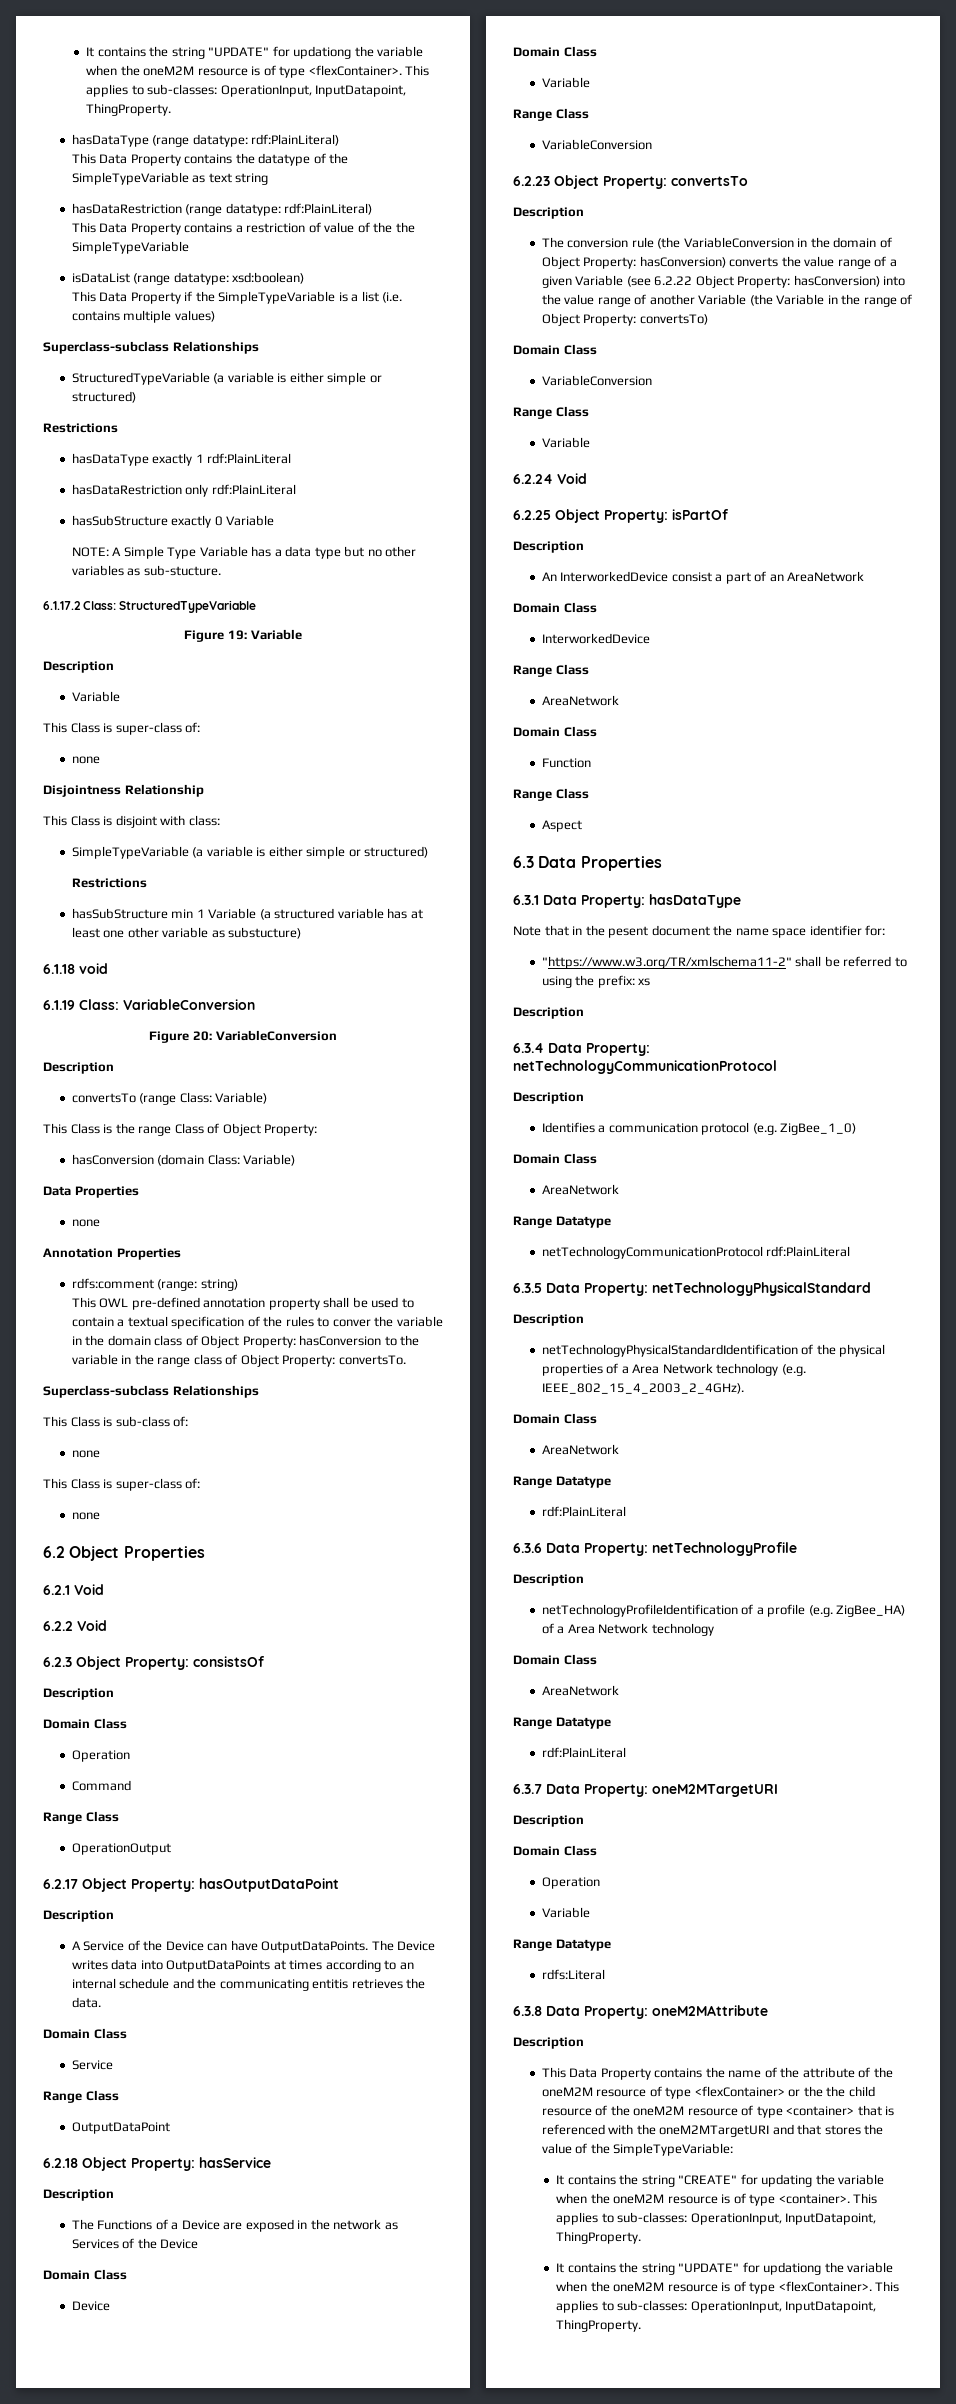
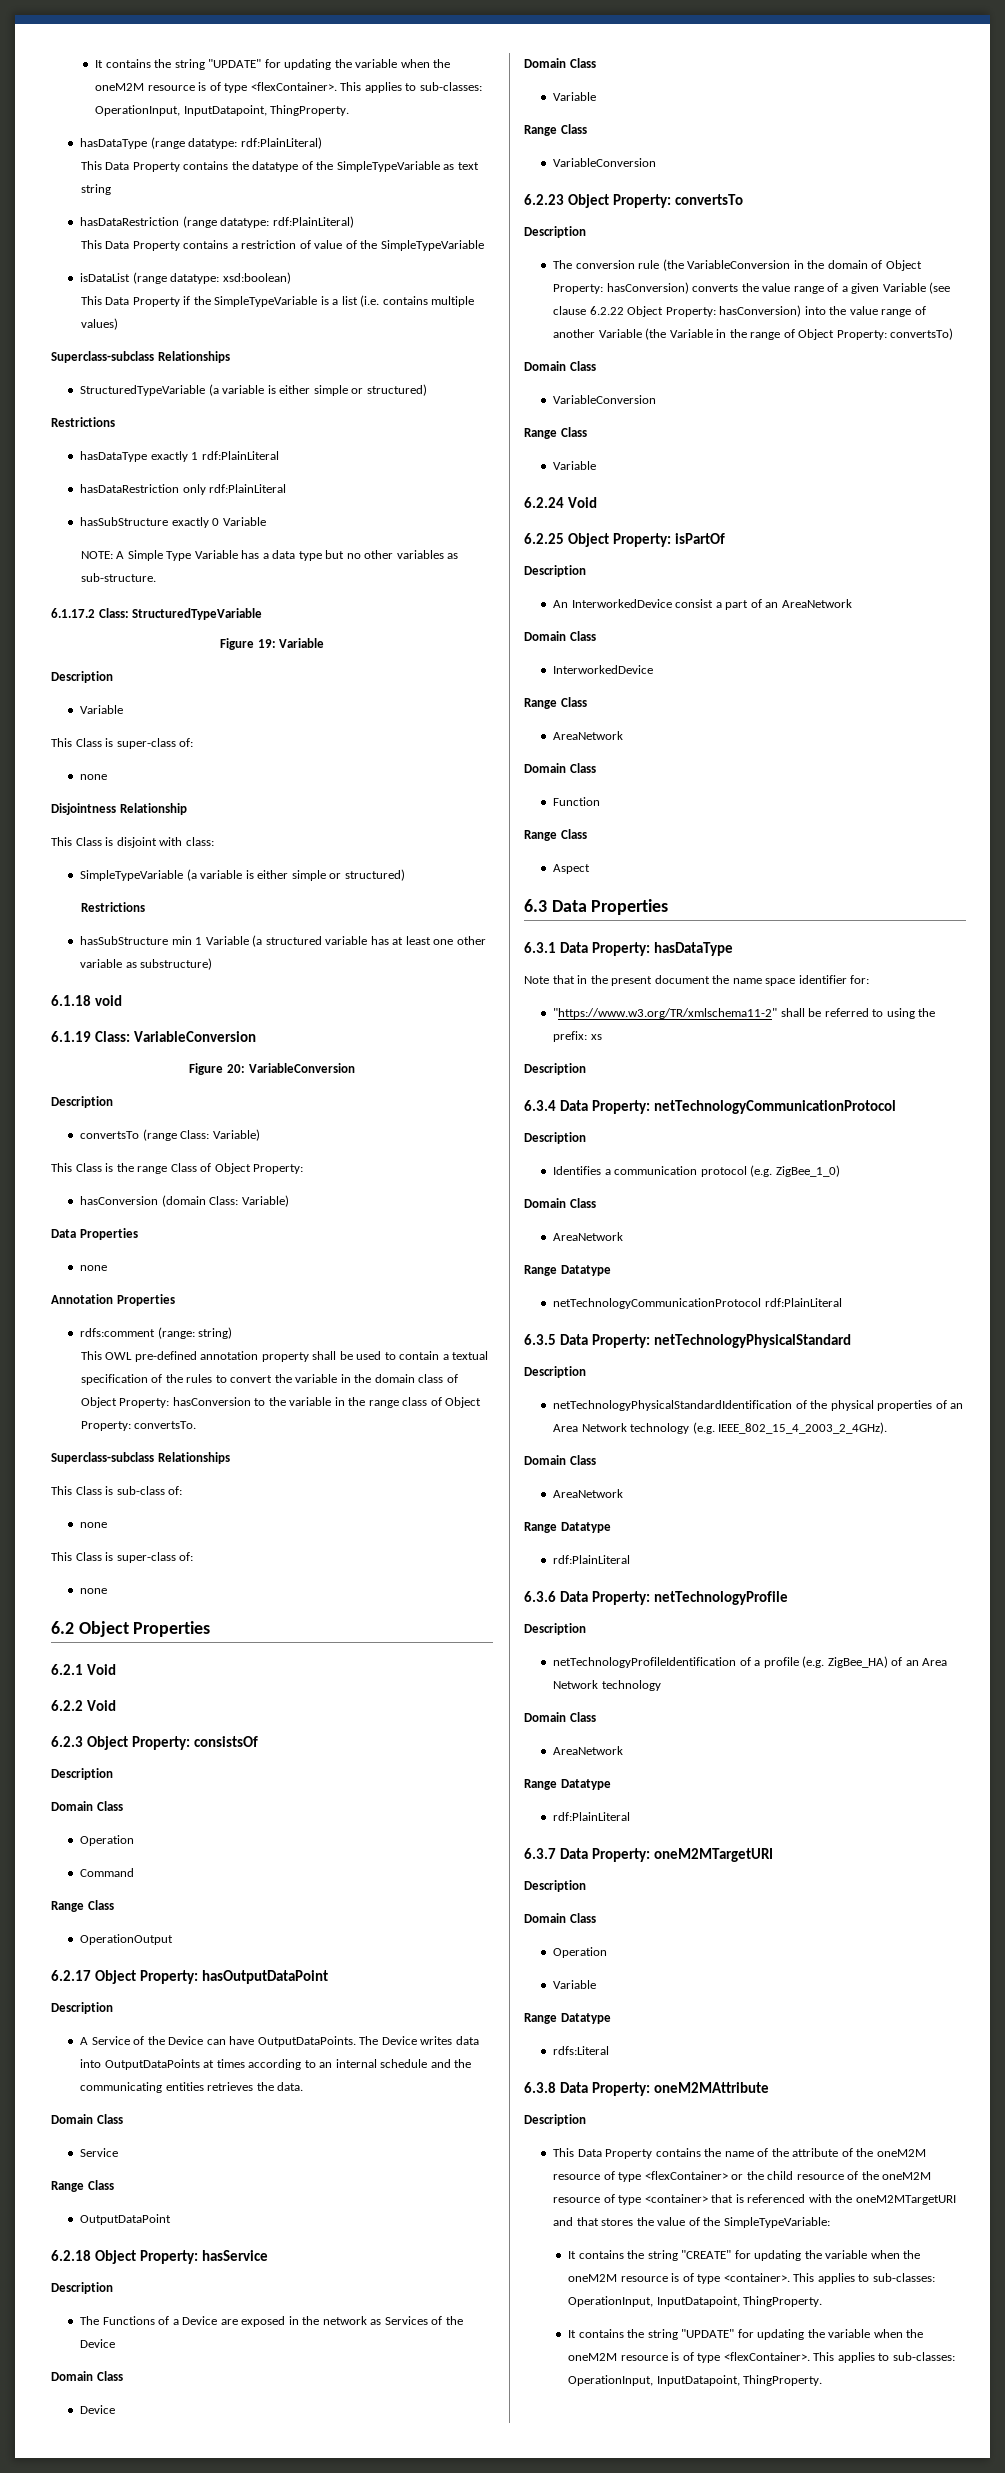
[86,46,352,59] It contains the string "UPDATE" for updationg -> [94,59,332,70] It contains the string "UPDATE" for updating
[395,222,415,233] the -> (378, 244) none
[143,565,221,576] sub-stucture. -> [80,573,156,582] sub-structure.
[228,927,302,939] substucture) -> [140,958,213,970] substructure)
[332,1319,371,1327] conver -> [230,1375,273,1383] convert
[312,1979,349,1989] entitis -> [165,2082,204,2091] entities
(651, 281) none -> [553,306,587,315] clause
[608,926,649,938] pesent -> [611,976,653,986] present
[621,1366,629,1374] a -> [950,1403,964,1409] an
[557,1626,565,1634] a -> [905,1660,919,1666] an
[826,2086,846,2097] the -> (764, 2175) none
[763,2262,822,2275] updationg -> [757,2329,805,2340] updating

